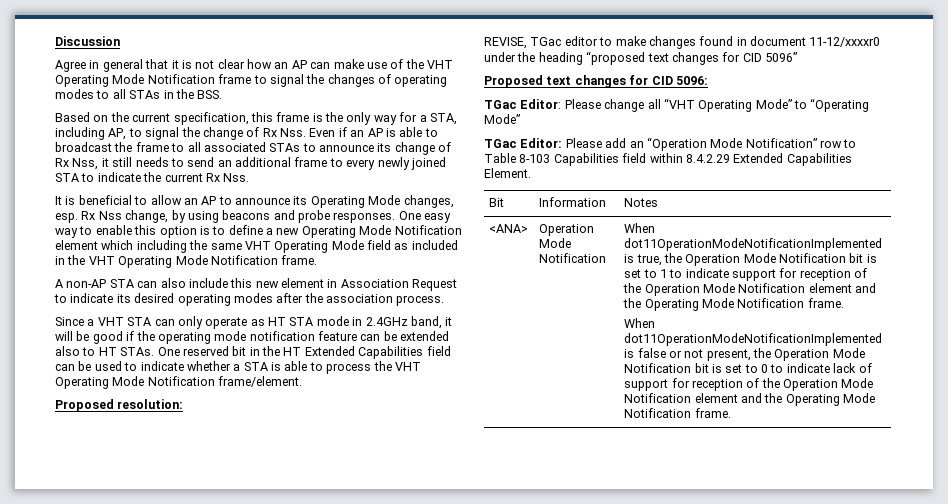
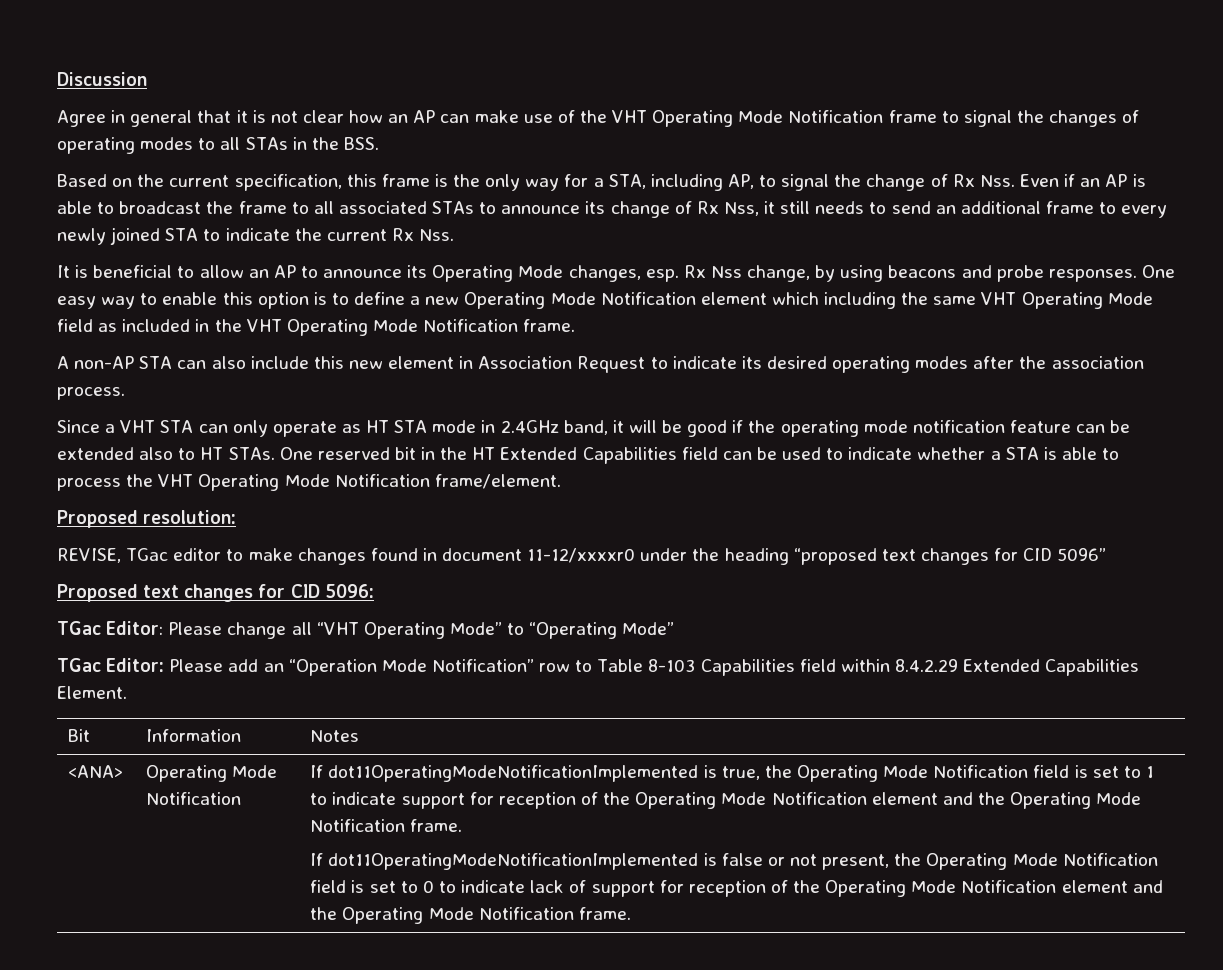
[539,224,595,236] Operation -> [146,765,228,782] Operating
[624,223,656,233] [624,238,883,251] When dot11OperationModeNotificationImplemented -> [310,765,699,782] If dot11OperatingModeNotificationImplemented
[685,253,864,266] Operation Mode Notification bit -> [796,765,1070,782] Operating Mode Notification field
[644,284,700,296] Operation -> [635,792,717,809] Operating
[624,318,656,328] [624,333,883,346] When dot11OperationModeNotificationImplemented -> [310,853,699,870] If dot11OperatingModeNotificationImplemented
[774,348,865,361] [624,363,709,373] Operation Mode Notification bit -> [926,853,1158,870] [310,880,347,893] Operating Mode Notification field
[783,379,839,391] Operation -> [825,880,907,897] Operating

